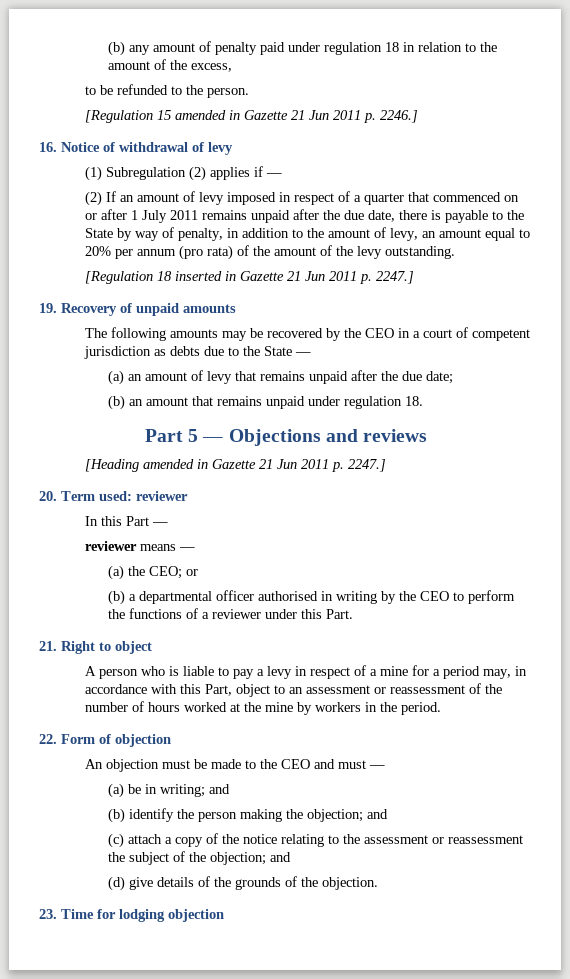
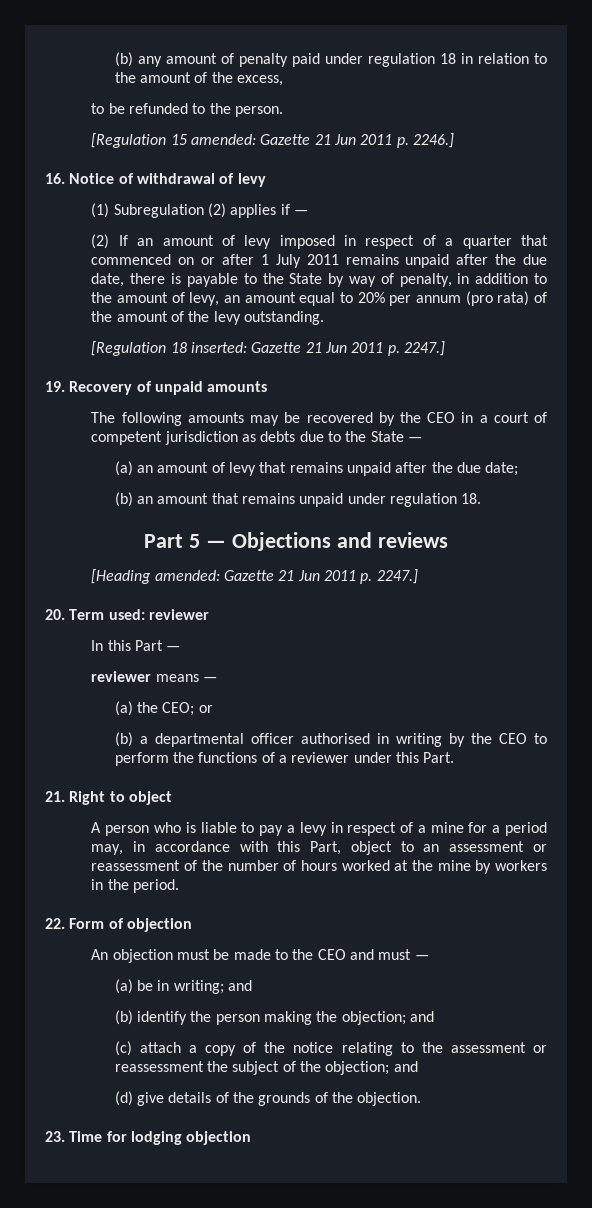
[175,110,241,120] amended in -> [191,134,257,145] amended:
[175,271,237,281] inserted in -> [191,342,248,353] inserted:
[143,459,209,469] amended in -> [154,570,220,581] amended:

